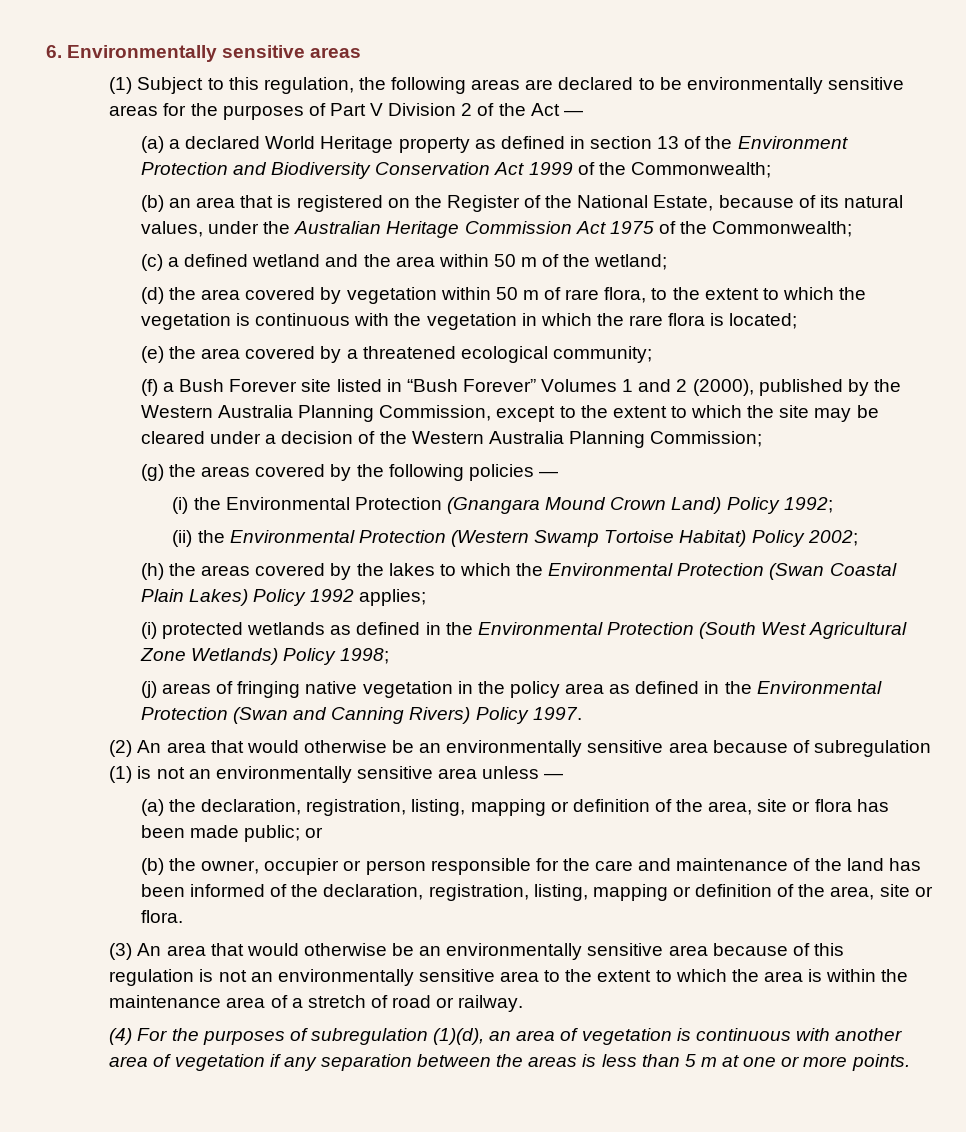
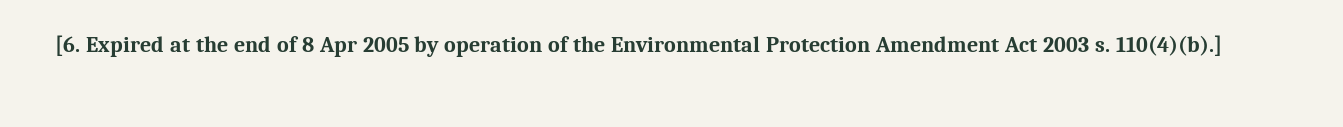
[46,45,362,62] [109,77,904,94] [109,103,583,120] [140,136,848,153] [140,162,771,179] [140,195,903,212] [140,221,853,238] [140,254,668,271] [140,287,867,304] [140,313,798,330] [140,346,652,363] [140,379,901,396] [140,405,879,422] [140,431,763,448] [140,464,558,481] [172,497,833,514] [172,530,858,547] [140,563,897,580] [140,589,427,606] [140,622,908,639] [139,648,390,665] [140,681,882,698] [140,707,582,724] [109,740,931,757] [109,766,564,783] [140,799,889,816] [140,825,324,842] [140,858,921,875] [140,884,933,901] [140,910,183,923] [109,943,844,960] [109,969,909,986] [109,995,524,1012] [109,1028,903,1045] [109,1054,910,1071] 6. Environmentally sensitive areas // (1) Subject to this regulation, the following areas are declared to be environmentally sensitive areas for the purposes of Part V Division 2 of the Act — // (a) a declared World Heritage property as defined in section 13 of the Environment Protection and Biodiversity Conservation Act 1999 of the Commonwealth; // (b) an area that is registered on the Register of the National Estate, because of its natural values, under the Australian Heritage Commission Act 1975 of the Commonwealth; // (c) a defined wetland and the area within 50 m of the wetland; // (d) the area covered by vegetation within 50 m of rare flora, to the extent to which the vegetation is continuous with the vegetation in which the rare flora is located; // (e) the area covered by a threatened ecological community; // (f) a Bush Forever site listed in “Bush Forever” Volumes 1 and 2 (2000), published by the Western Australia Planning Commission, except to the extent to which the site may be cleared under a decision of the Western Australia Planning Commission; // (g) the areas covered by the following policies — // (i) the Environmental Protection (Gnangara Mound Crown Land) Policy 1992; // (ii) the Environmental Protection (Western Swamp Tortoise Habitat) Policy 2002; // (h) the areas covered by the lakes to which the Environmental Protection (Swan Coastal Plain Lakes) Policy 1992 applies; // (i) protected wetlands as defined in the Environmental Protection (South West Agricultural Zone Wetlands) Policy 1998; // (j) areas of fringing native vegetation in the policy area as defined in the Environmental Protection (Swan and Canning Rivers) Policy 1997. // (2) An area that would otherwise be an environmentally sensitive area because of subregulation (1) is not an environmentally sensitive area unless — // (a) the declaration, registration, listing, mapping or definition of the area, site or flora has been made public; or // (b) the owner, occupier or person responsible for the care and maintenance of the land has been informed of the declaration, registration, listing, mapping or definition of the area, site or flora. // (3) An area that would otherwise be an environmentally sensitive area because of this regulation is not an environmentally sensitive area to the extent to which the area is within the maintenance area of a stretch of road or railway. // (4) For the purposes of subregulation (1)(d), an area of vegetation is continuous with another area of vegetation if any separation between the areas is less than 5 m at one or more points. -> [55,35,1222,57] [6. Expired at the end of 8 Apr 2005 by operation of the Environmental Protection Amendment Act 2003 s. 110(4)(b).]

